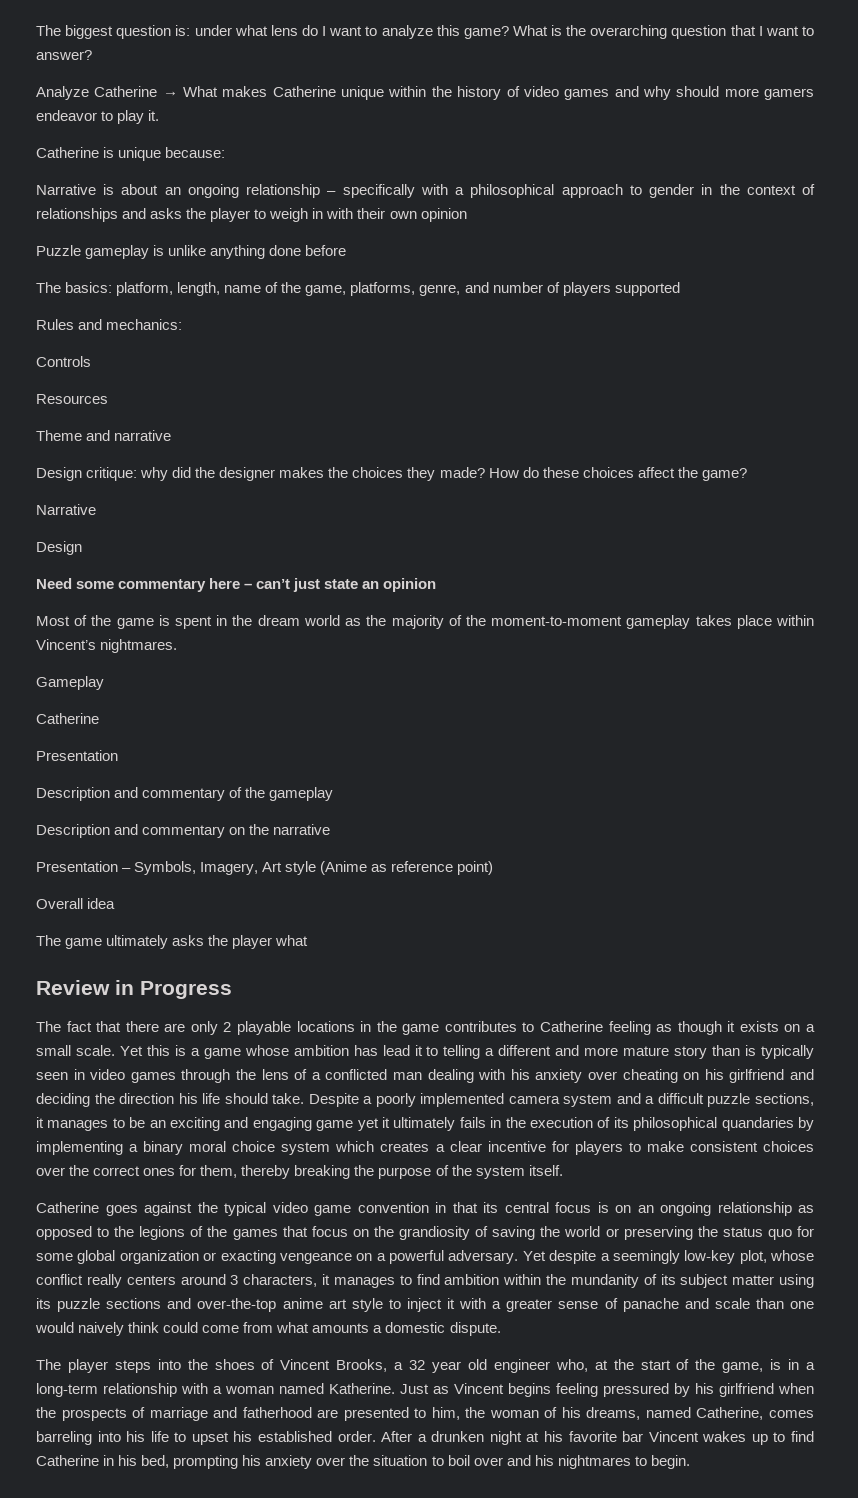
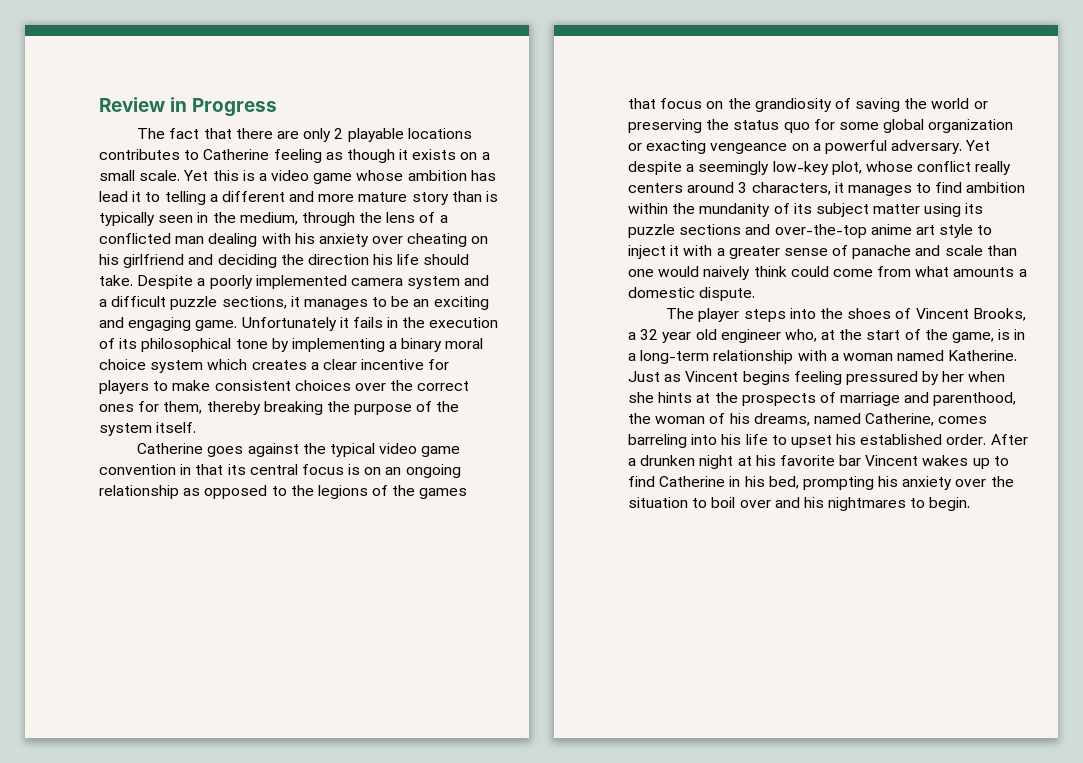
[36,25,814,39] [36,50,92,60] [36,86,815,100] [36,110,160,124] [36,147,226,161] [36,184,816,198] [36,208,467,222] [36,245,347,259] [36,282,680,296] [36,319,183,330] [36,356,91,367] [36,394,108,404] [36,430,172,441] [36,467,747,481] [36,504,96,515] [36,541,82,555] [36,578,437,592] [36,615,814,629] [36,639,178,653] [36,676,104,690] [36,713,99,724] [36,750,118,761] [36,787,334,801] [36,824,331,838] [36,861,494,875] [36,898,116,909] [36,935,309,949] The biggest question is: under what lens do I want to analyze this game? What is the overarching question that I want to answer? // Analyze Catherine → What makes Catherine unique within the history of video games and why should more gamers endeavor to play it. // Catherine is unique because: // Narrative is about an ongoing relationship – specifically with a philosophical approach to gender in the context of relationships and asks the player to weigh in with their own opinion // Puzzle gameplay is unlike anything done before // The basics: platform, length, name of the game, platforms, genre, and number of players supported // Rules and mechanics: // Controls // Resources // Theme and narrative // Design critique: why did the designer makes the choices they made? How do these choices affect the game? // Narrative // Design // Need some commentary here – can’t just state an opinion // Most of the game is spent in the dream world as the majority of the moment-to-moment gameplay takes place within Vincent’s nightmares. // Gameplay // Catherine // Presentation // Description and commentary of the gameplay // Description and commentary on the narrative // Presentation – Symbols, Imagery, Art style (Anime as reference point) // Overall idea // The game ultimately asks the player what // -> (99, 104) none
[360,1021,440,1035] in the game -> (472, 133) none
(200, 1052) none -> [271,170,310,181] video
[90,1069,176,1083] video games -> [212,212,298,225] the medium,
[316,1117,456,1131] game yet it ultimately -> [195,317,349,331] game. Unfortunately it
[721,1117,794,1131] quandaries -> [235,339,268,349] tone
[695,1383,814,1397] his girlfriend when -> [942,371,1006,382] [628,392,711,403] her when she hints at
[242,1407,460,1421] fatherhood are presented to him, -> [933,392,1017,406] parenthood,

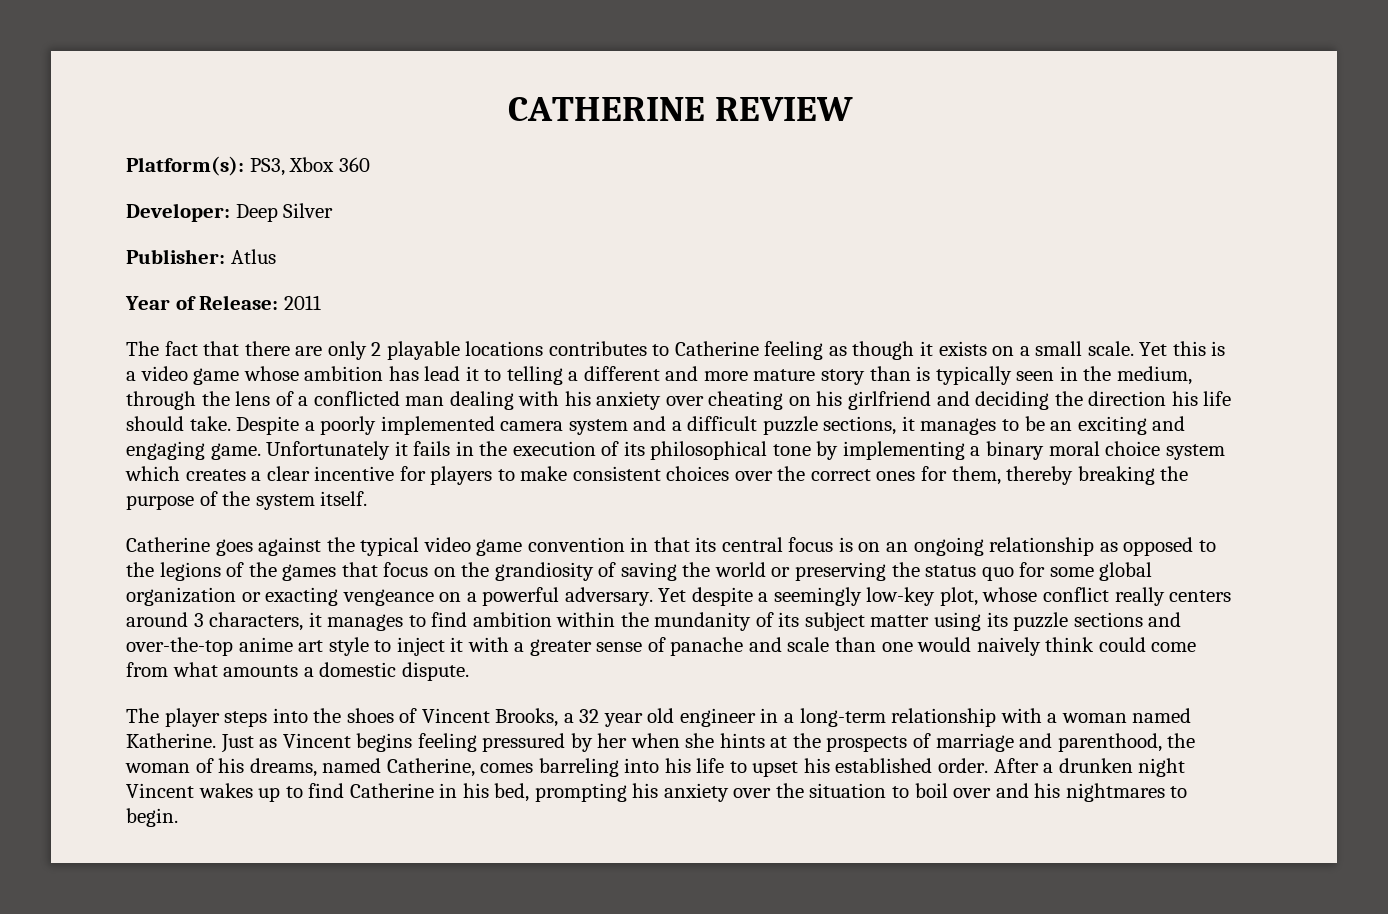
[99,97,278,117] Review in Progress -> [508,97,853,121] [126,156,370,176] [126,203,334,222] [126,249,276,264] [125,295,321,310] CATHERINE REVIEW // Platform(s): PS3, Xbox 360 // Developer: Deep Silver // Publisher: Atlus // Year of Release: 2011
[784,329,1011,343] who, at the start of the game, is -> (756, 717) none
[737,455,862,466] at his favorite bar -> (1186, 767) none

